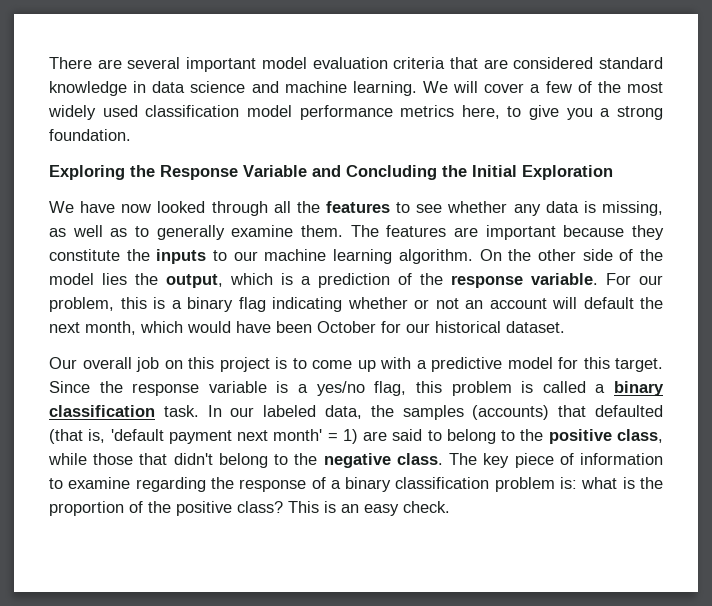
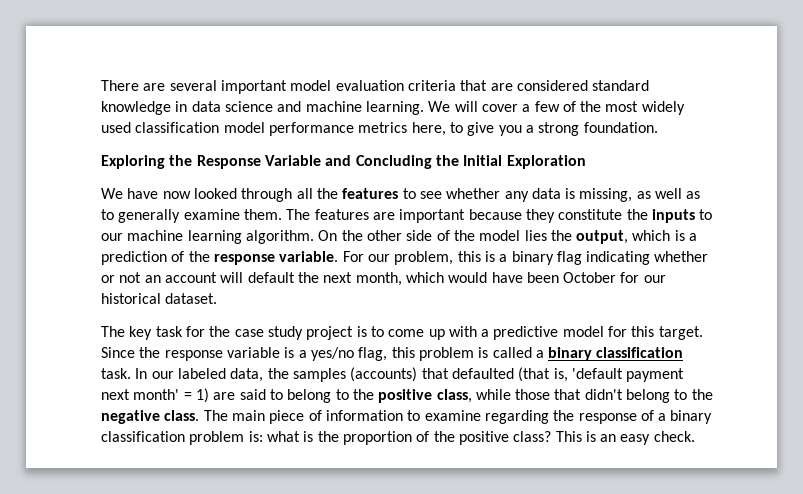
[49,357,214,372] Our overall job on this -> [101,326,303,340] The key task for the case study
[483,453,510,468] key -> [231,410,265,421] main

